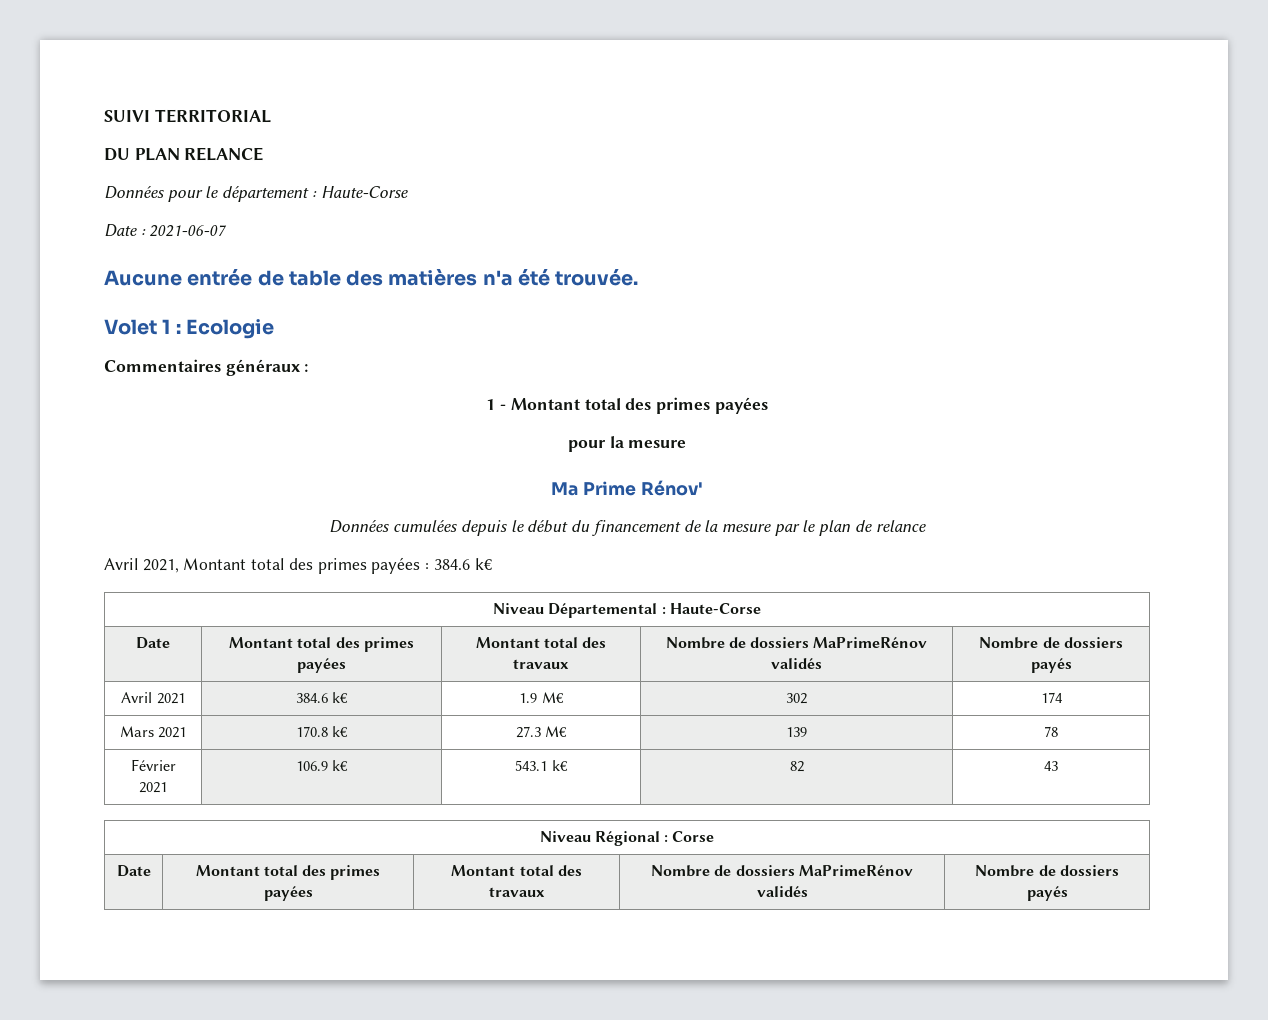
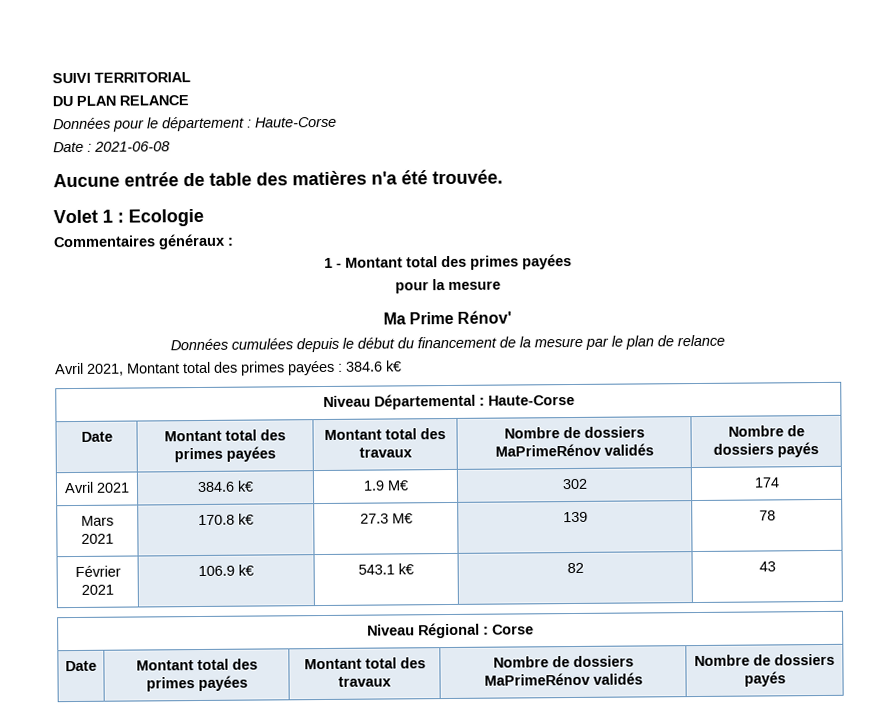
[149,225,228,237] 2021-06-07 -> [94,141,170,152] 2021-06-08

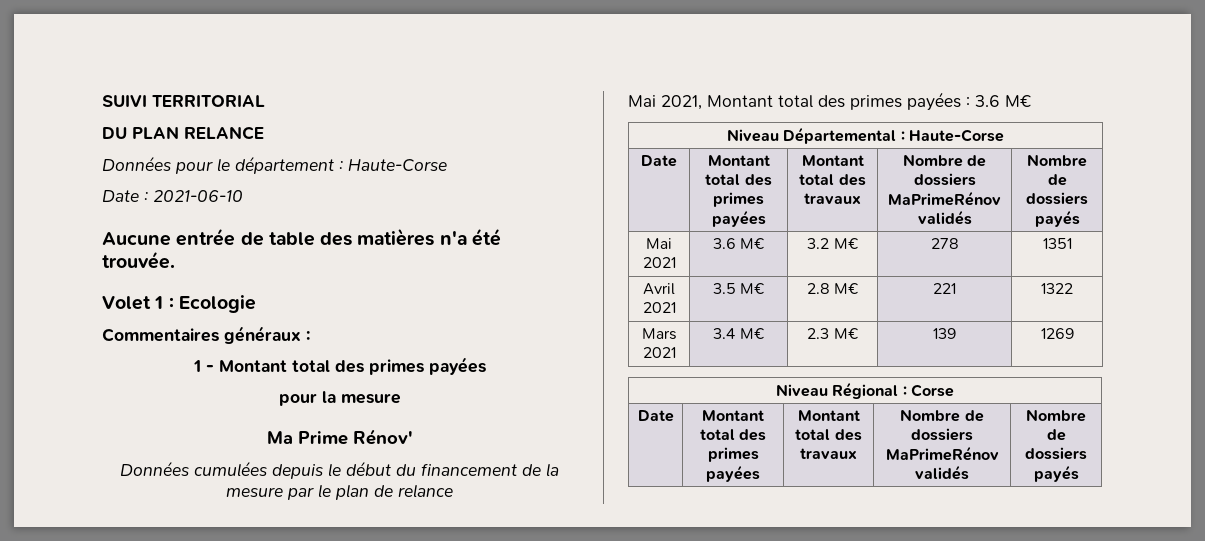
[94,141,170,152] 2021-06-08 -> [153,190,243,202] 2021-06-10
[54,362,84,375] Avril -> [628,95,656,107] Mai
[345,360,402,372] 384.6 k€ -> [975,95,1031,107] 3.6 M€
[64,481,130,494] [197,480,254,493] [362,480,409,491] [561,478,588,490] [753,477,780,488] Avril 2021 | 384.6 k€ | 1.9 M€ | 302 | 174 -> [646,238,672,249] [642,257,676,268] [712,238,765,249] [807,238,858,249] [930,238,959,249] [1042,238,1072,249] [643,283,675,295] [642,302,676,313] [712,283,765,294] [806,283,859,294] [933,283,956,294] [1041,283,1073,294] Mai 2021 | 3.6 M€ | 3.2 M€ | 278 | 1351 // Avril 2021 | 3.5 M€ | 2.8 M€ | 221 | 1322
[198,513,254,526] [359,513,389,524] 170.8 k€ | 27.3 -> [713,328,764,339] [807,328,830,339] 3.4 M€ | 2.3
[758,510,776,521] [74,565,121,578] [81,584,114,595] [198,564,254,577] [358,563,414,575] [566,562,584,574] [758,561,776,572] 78 // Février 2021 | 106.9 k€ | 543.1 k€ | 82 | 43 -> [1040,328,1074,339] 1269

